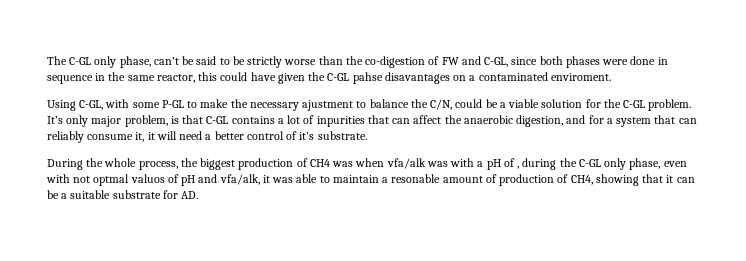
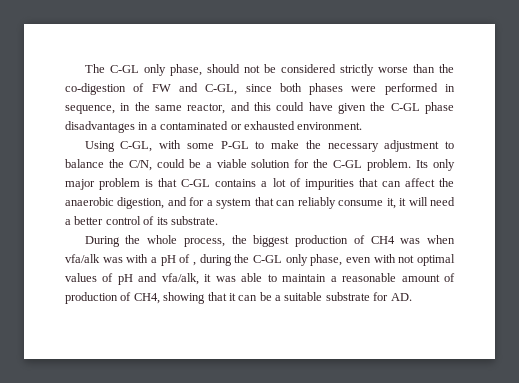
[153,56,245,65] can’t be said to be -> [206,64,336,73] should not be considered
[630,56,668,65] [47,75,93,84] done in sequence -> [384,83,456,95] [65,105,115,114] performed in sequence,
(195, 78) none -> [230,102,250,111] and
[352,72,611,84] pahse disavantages on a contaminated enviroment. -> [424,102,454,114] [65,121,363,133] phase disadvantages in a contaminated or exhausted environment.
[302,100,354,111] ajustment -> [384,140,440,152] adjustment
[47,116,63,124] It’s -> [416,160,429,168] Its
[124,115,168,127] problem, -> [99,178,141,190] problem
[316,116,365,127] inpurities -> [304,179,354,190] impurities
[299,132,315,140] it’s -> [156,217,168,225] its
[93,174,165,186] optmal valuos -> [417,254,455,266] [65,273,97,282] optimal values
[391,174,441,183] resonable -> [342,273,397,282] reasonable

